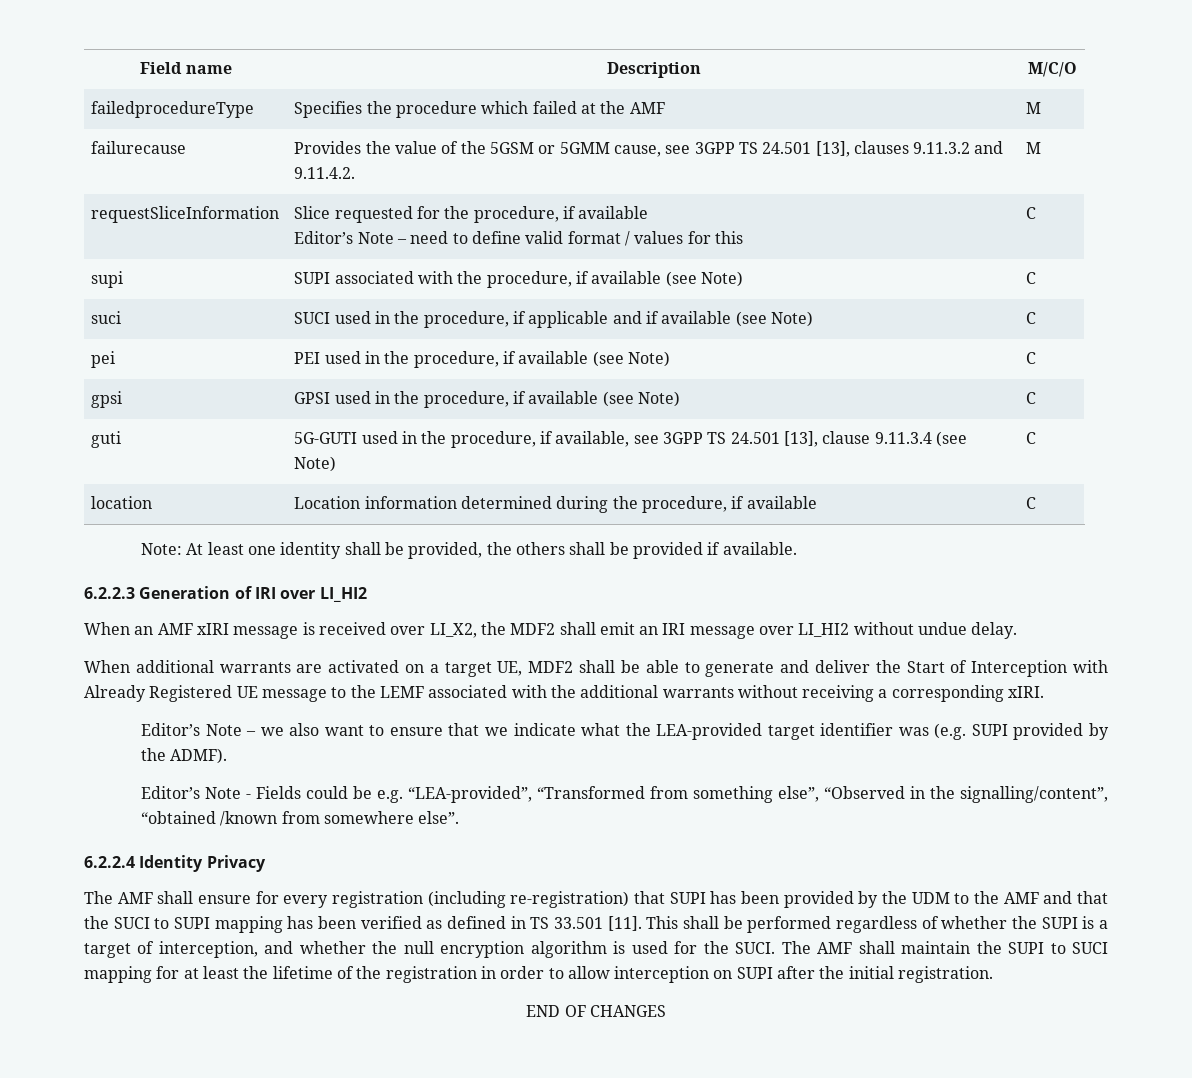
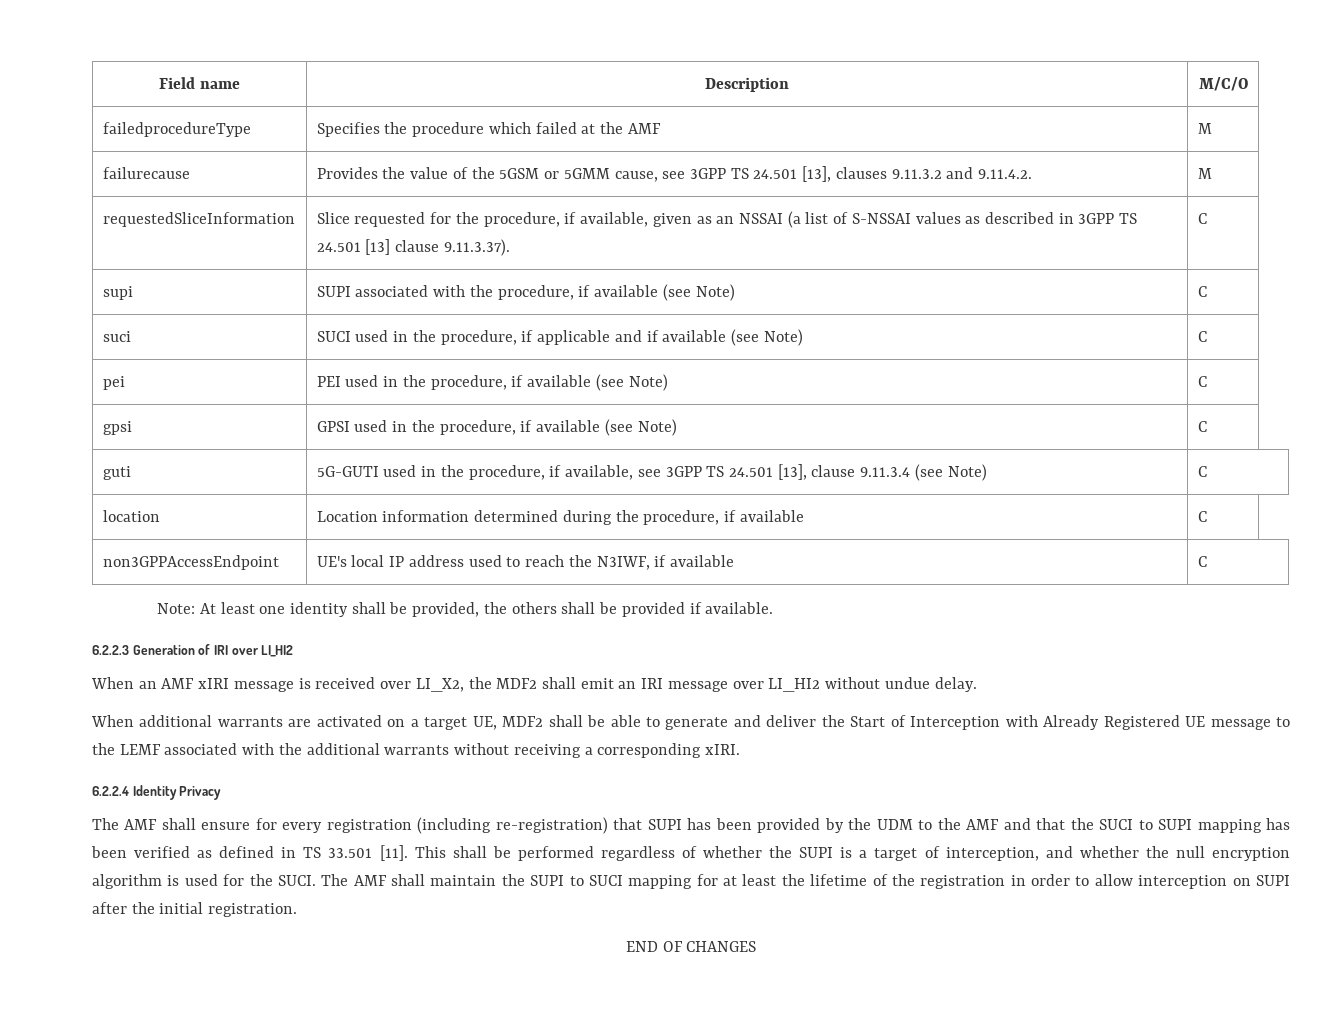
[91,206,280,223] requestSliceInformation -> [102,212,295,227] requestedSliceInformation
[578,206,649,219] [294,231,743,246] available // Editor’s Note – need to define valid format / values for this -> [580,211,1138,228] [316,239,510,256] available, given as an NSSAI (a list of S-NSSAI values as described in 3GPP TS 24.501 [13] clause 9.11.3.37).
(1037, 503) none -> [102,555,279,570] [316,555,734,570] [1197,556,1207,567] // non3GPPAccessEndpoint | UE's local IP address used to reach the N3IWF, if available | C
[141,723,1109,740] [141,748,228,764] [141,786,1109,803] [141,811,460,826] // Editor’s Note – we also want to ensure that we indicate what the LEA-provided target identifier was (e.g. SUPI provided by the ADMF). // Editor’s Note - Fields could be e.g. “LEA-provided”, “Transformed from something else”, “Observed in the signalling/content”, “obtained /known from somewhere else”. -> (740, 749) none

